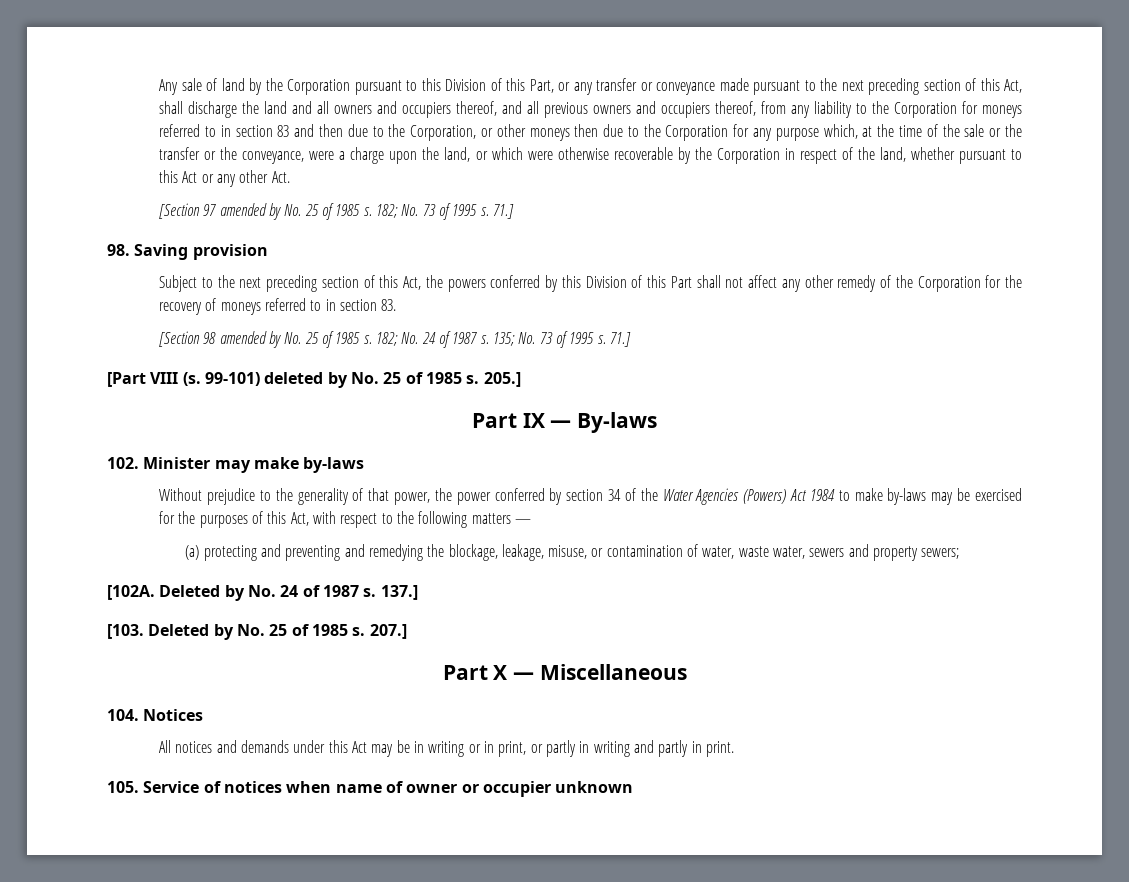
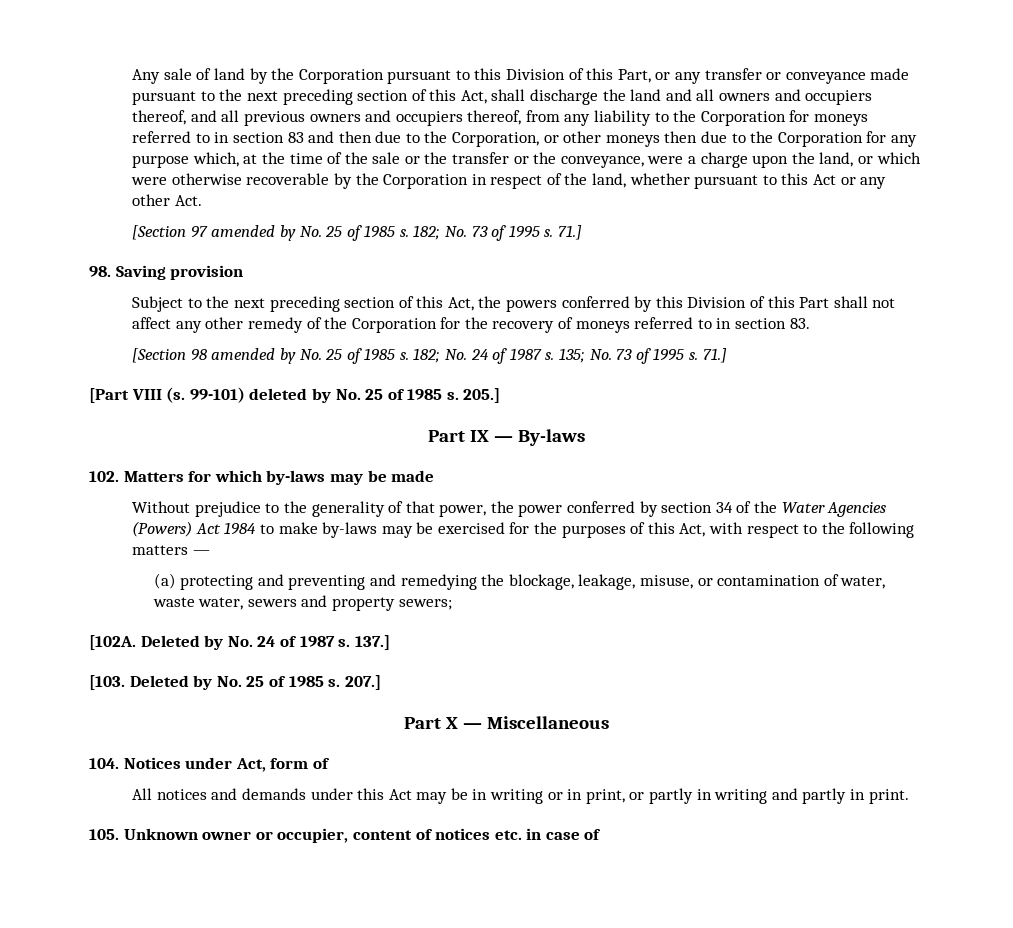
[143,457,365,473] Minister may make by-laws -> [123,470,435,485] Matters for which by-laws may be made
(204, 715) none -> [185,757,330,772] under Act, form of
[143,781,634,797] Service of notices when name of owner or occupier unknown -> [123,828,602,843] Unknown owner or occupier, content of notices etc. in case of

